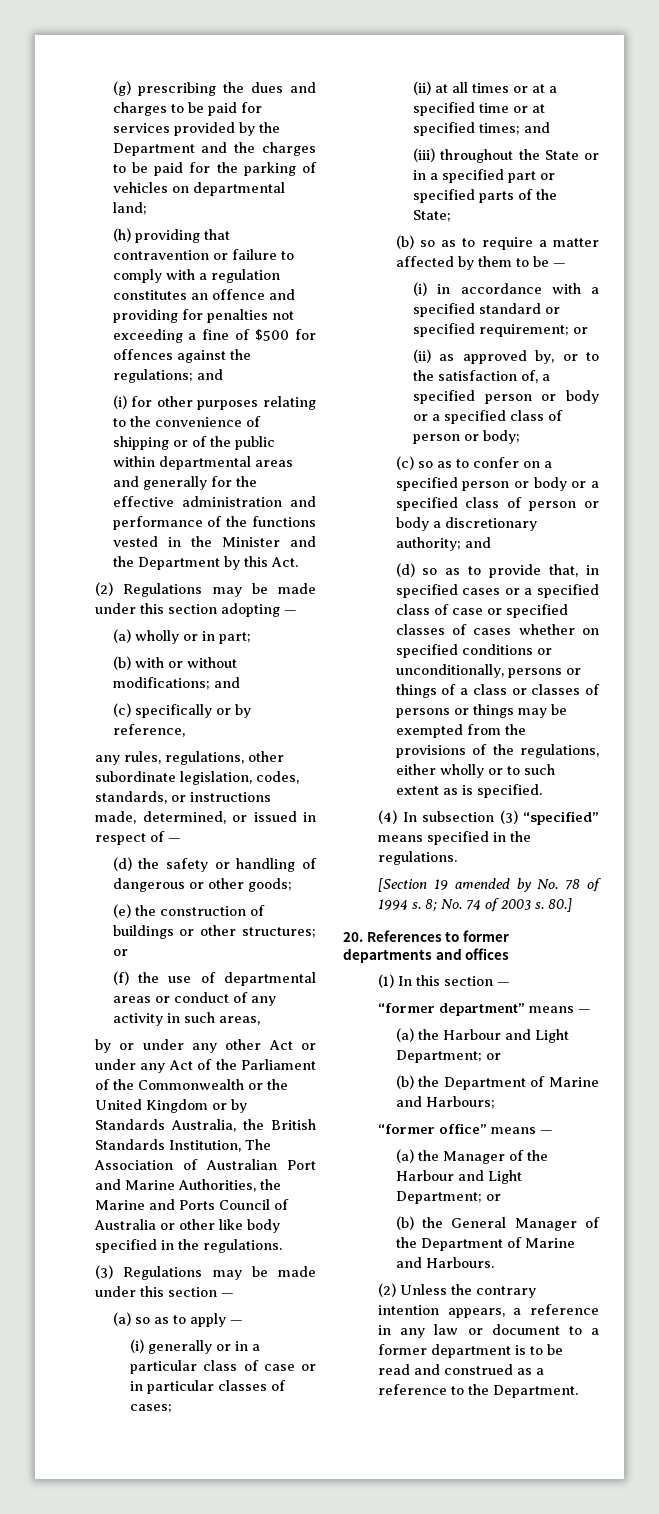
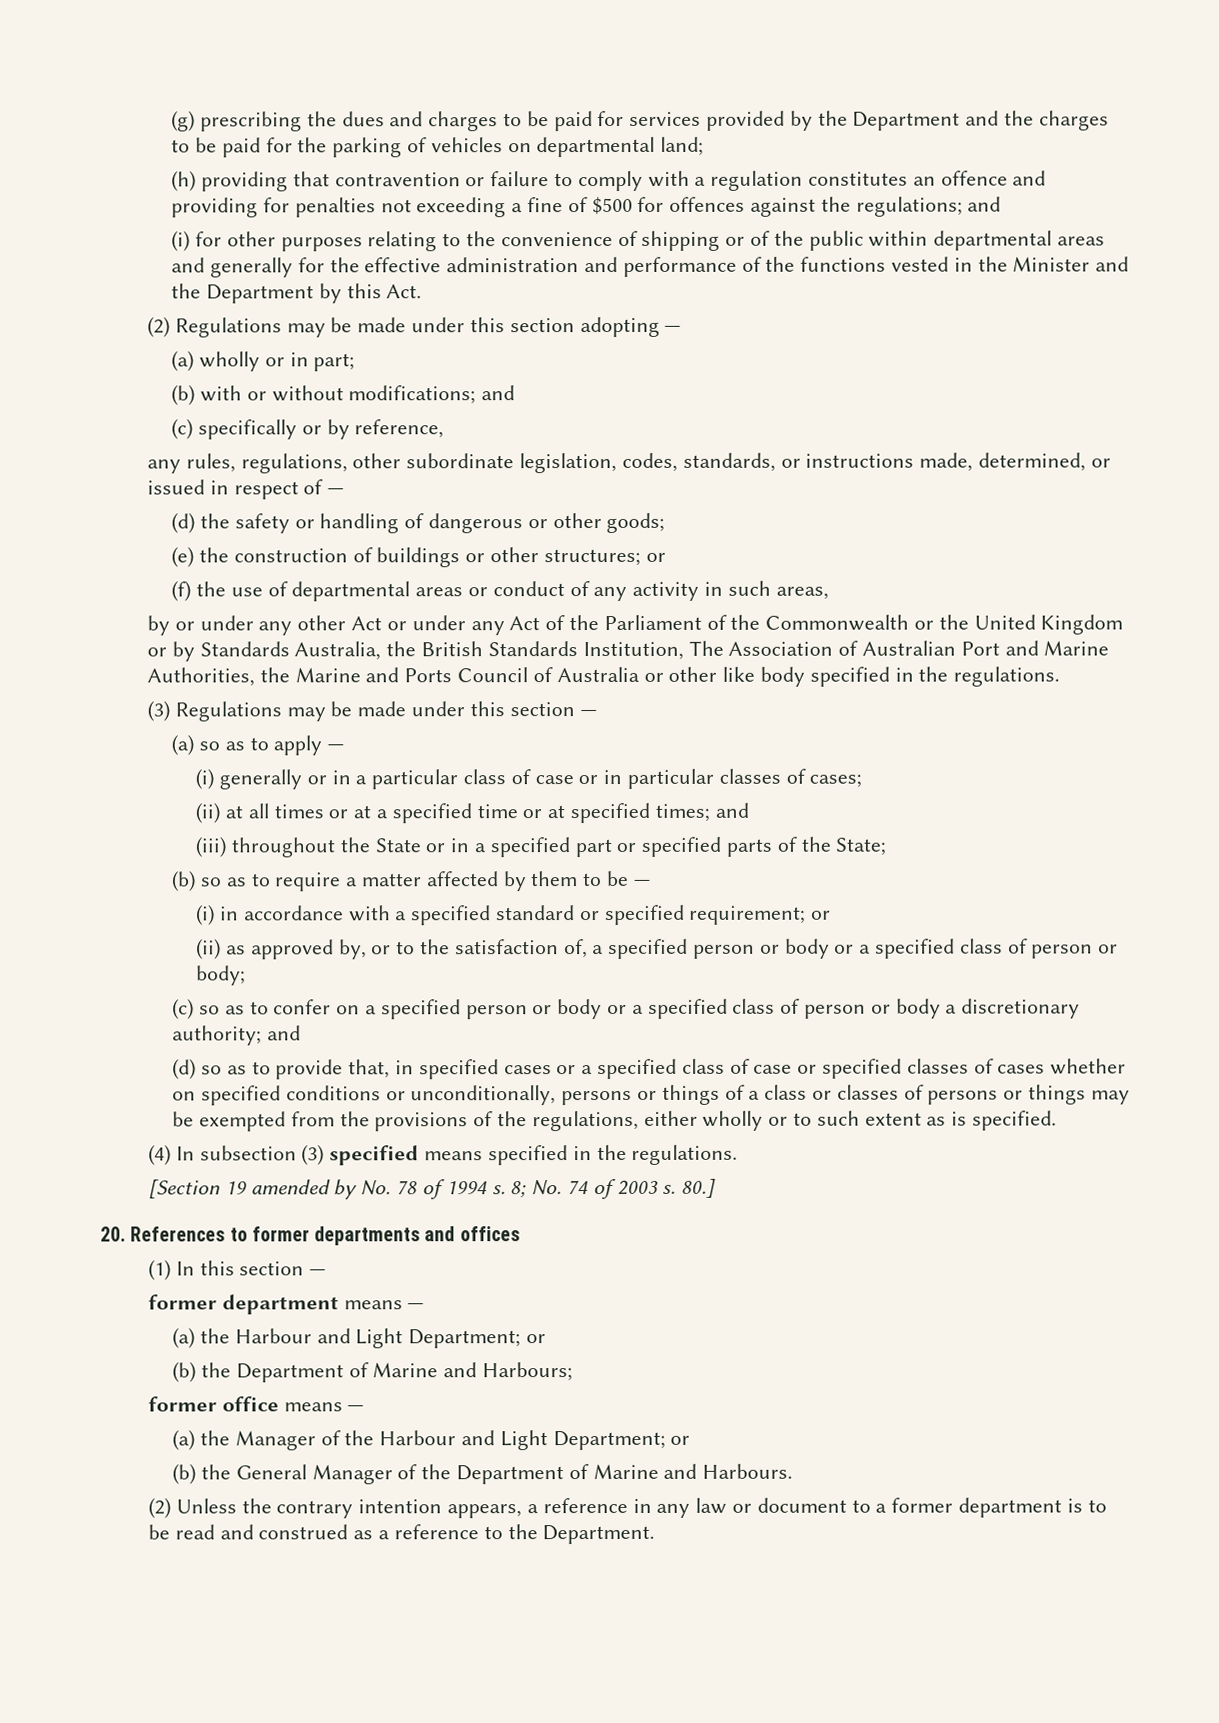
[523,811,599,825] “specified” -> [329,1145,420,1166] specified
[378,1003,526,1016] “former department” -> [148,1294,339,1315] former department
[378,1123,488,1134] “former office” -> [148,1396,279,1412] former office

